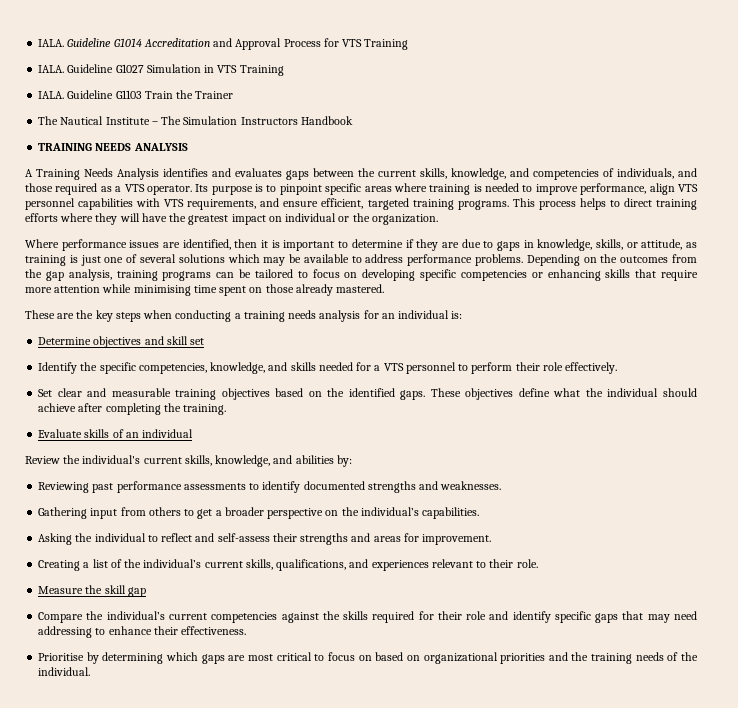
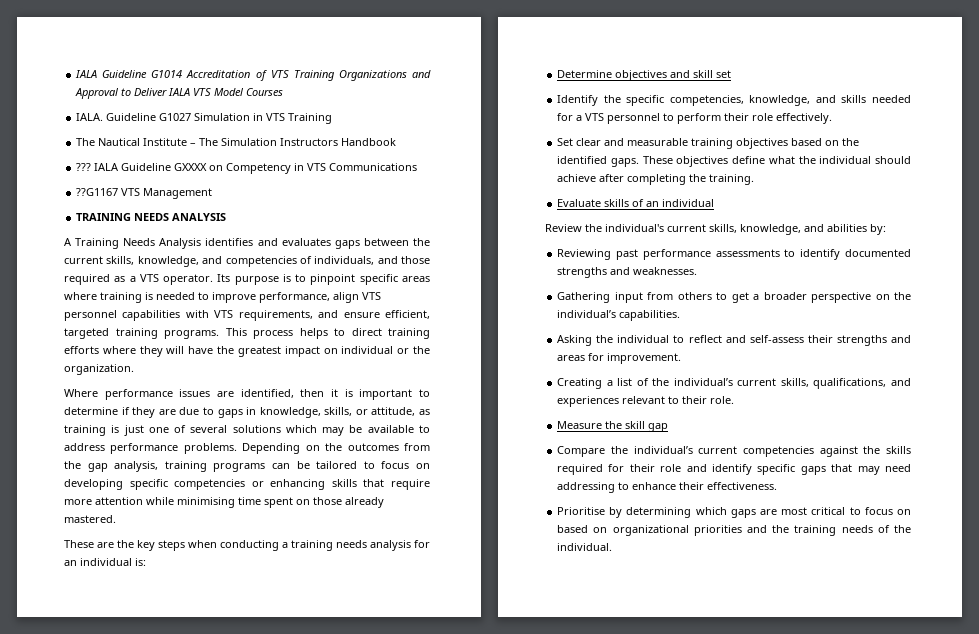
[38,39,65,47] IALA. -> [75,70,98,78] IALA
[213,38,409,50] and Approval Process for VTS Training -> [255,70,432,81] [75,88,284,99] of VTS Training Organizations and Approval to Deliver IALA VTS Model Courses
[38,90,234,99] // IALA. Guideline G1103 Train the Trainer -> (333, 118) none
(353, 120) none -> [76,163,418,174] [76,188,213,199] // ??? IALA Guideline GXXXX on Competency in VTS Communications // ??G1167 VTS Management

